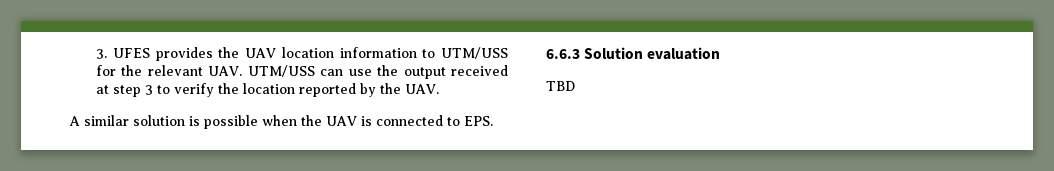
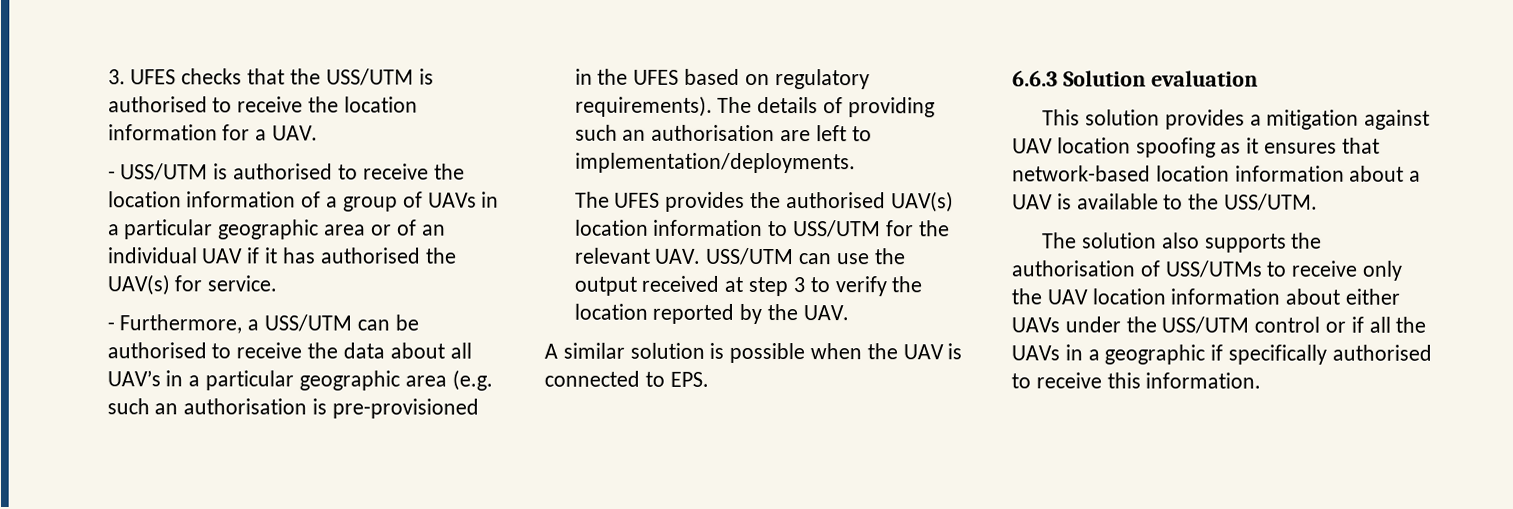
[155,47,277,61] provides the UAV -> [181,68,434,86] [107,96,418,113] [107,124,319,141] [107,163,465,181] [107,191,500,212] [107,219,446,240] [106,247,457,264] [106,274,278,296] [106,314,419,334] [106,342,472,359] [106,369,493,391] [106,398,479,419] [574,68,870,90] [574,95,935,118] [574,124,872,142] [574,152,856,174] [574,191,954,213] checks that the USS/UTM is authorised to receive the location information for a UAV. // - USS/UTM is authorised to receive the location information of a group of UAVs in a particular geographic area or of an individual UAV if it has authorised the UAV(s) for service. // - Furthermore, a USS/UTM can be authorised to receive the data about all UAV’s in a particular geographic area (e.g. such an authorisation is pre-provisioned in the UFES based on regulatory requirements). The details of providing such an authorisation are left to implementation/deployments. // The UFES provides the authorised UAV(s)
[440,47,508,59] UTM/USS -> [793,220,882,238] USS/UTM
[247,65,315,77] UTM/USS -> [705,247,795,266] USS/UTM
[546,81,575,91] TBD -> [1042,109,1431,130] [1012,137,1380,158] [1012,165,1422,182] [1012,193,1319,211] [1042,232,1323,253] [1011,260,1403,281] [1011,288,1401,305] [1011,316,1427,334] [1011,344,1432,365] [1011,372,1262,389] This solution provides a mitigation against UAV location spoofing as it ensures that network-based location information about a UAV is available to the USS/UTM. // The solution also supports the authorisation of USS/UTMs to receive only the UAV location information about either UAVs under the USS/UTM control or if all the UAVs in a geographic if specifically authorised to receive this information.

